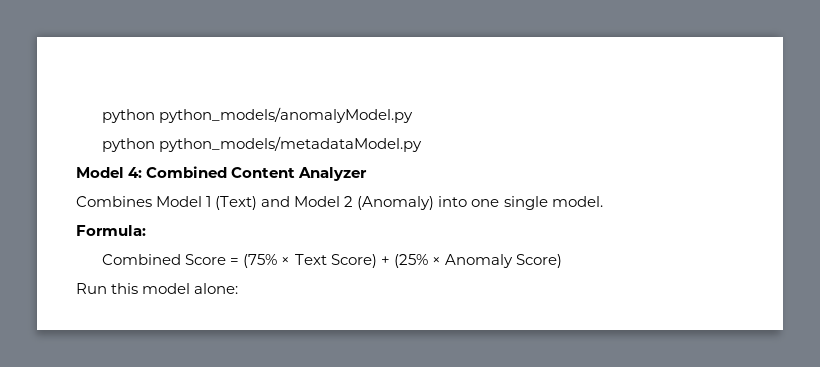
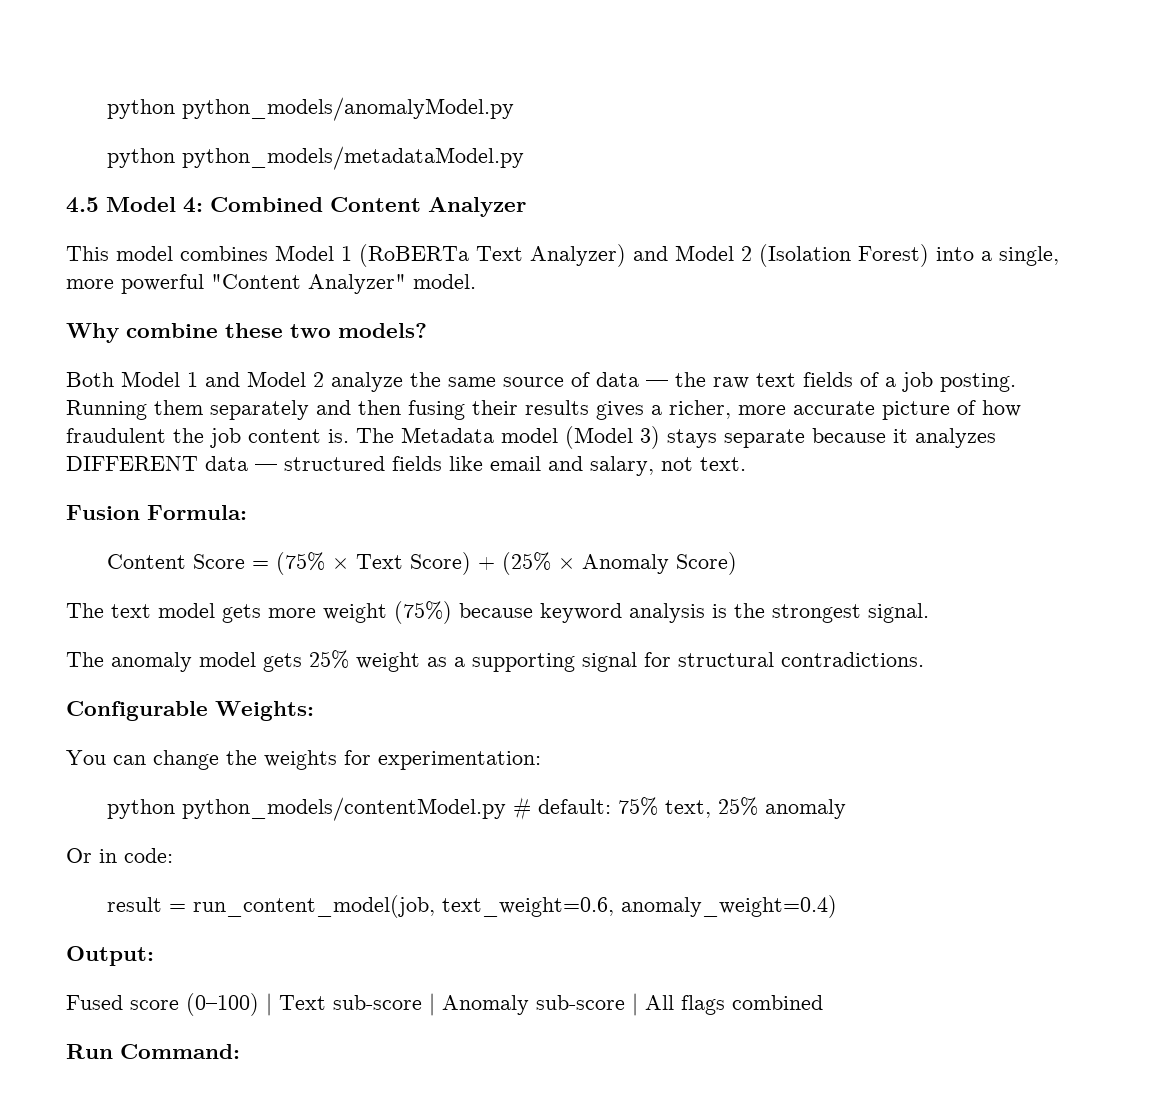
(423, 144) none -> [66,197,99,213] 4.5
[76,196,603,210] Combines Model 1 (Text) and Model 2 (Anomaly) into one single model. // -> [66,244,1059,267] [66,274,476,294] [66,323,427,343] [66,371,1016,392] [66,400,1021,420] [66,426,996,449] [66,456,746,476] [66,505,140,520] This model combines Model 1 (RoBERTa Text Analyzer) and Model 2 (Isolation Forest) into a single, more powerful "Content Analyzer" model. // Why combine these two models? // Both Model 1 and Model 2 analyze the same source of data — the raw text fields of a job posting. Running them separately and then fusing their results gives a richer, more accurate picture of how fraudulent the job content is. The Metadata model (Model 3) stays separate because it analyzes DIFFERENT data — structured fields like email and salary, not text. // Fusion
[102,254,182,265] Combined -> [106,554,186,569] Content
[76,283,239,294] Run this model alone: -> [66,601,929,624] [66,650,924,672] [66,701,314,721] [66,750,541,770] [106,797,846,821] [66,848,173,863] [106,895,837,918] [66,946,154,966] [66,993,823,1016] [66,1044,240,1059] The text model gets more weight (75%) because keyword analysis is the strongest signal. // The anomaly model gets 25% weight as a supporting signal for structural contradictions. // Configurable Weights: // You can change the weights for experimentation: // python python_models/contentModel.py # default: 75% text, 25% anomaly // Or in code: // result = run_content_model(job, text_weight=0.6, anomaly_weight=0.4) // Output: // Fused score (0–100) | Text sub-score | Anomaly sub-score | All flags combined // Run Command:

